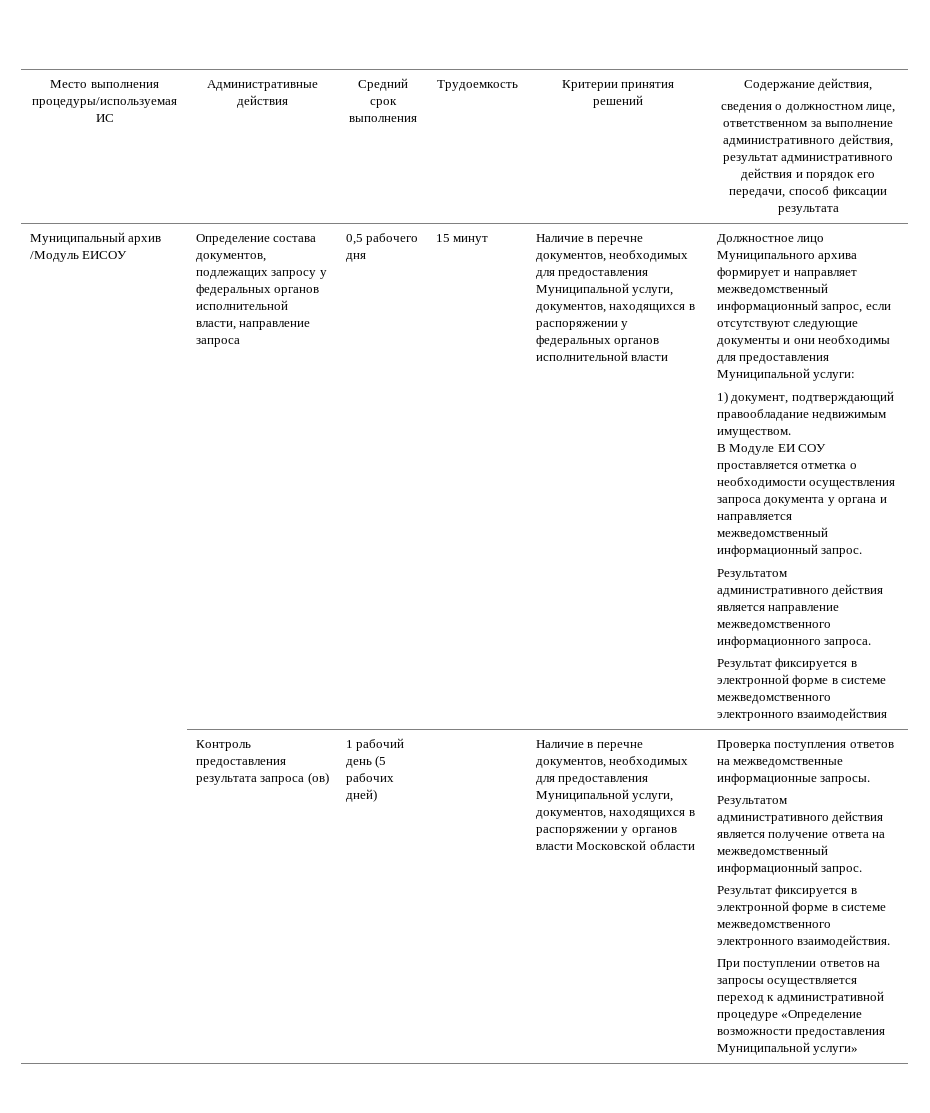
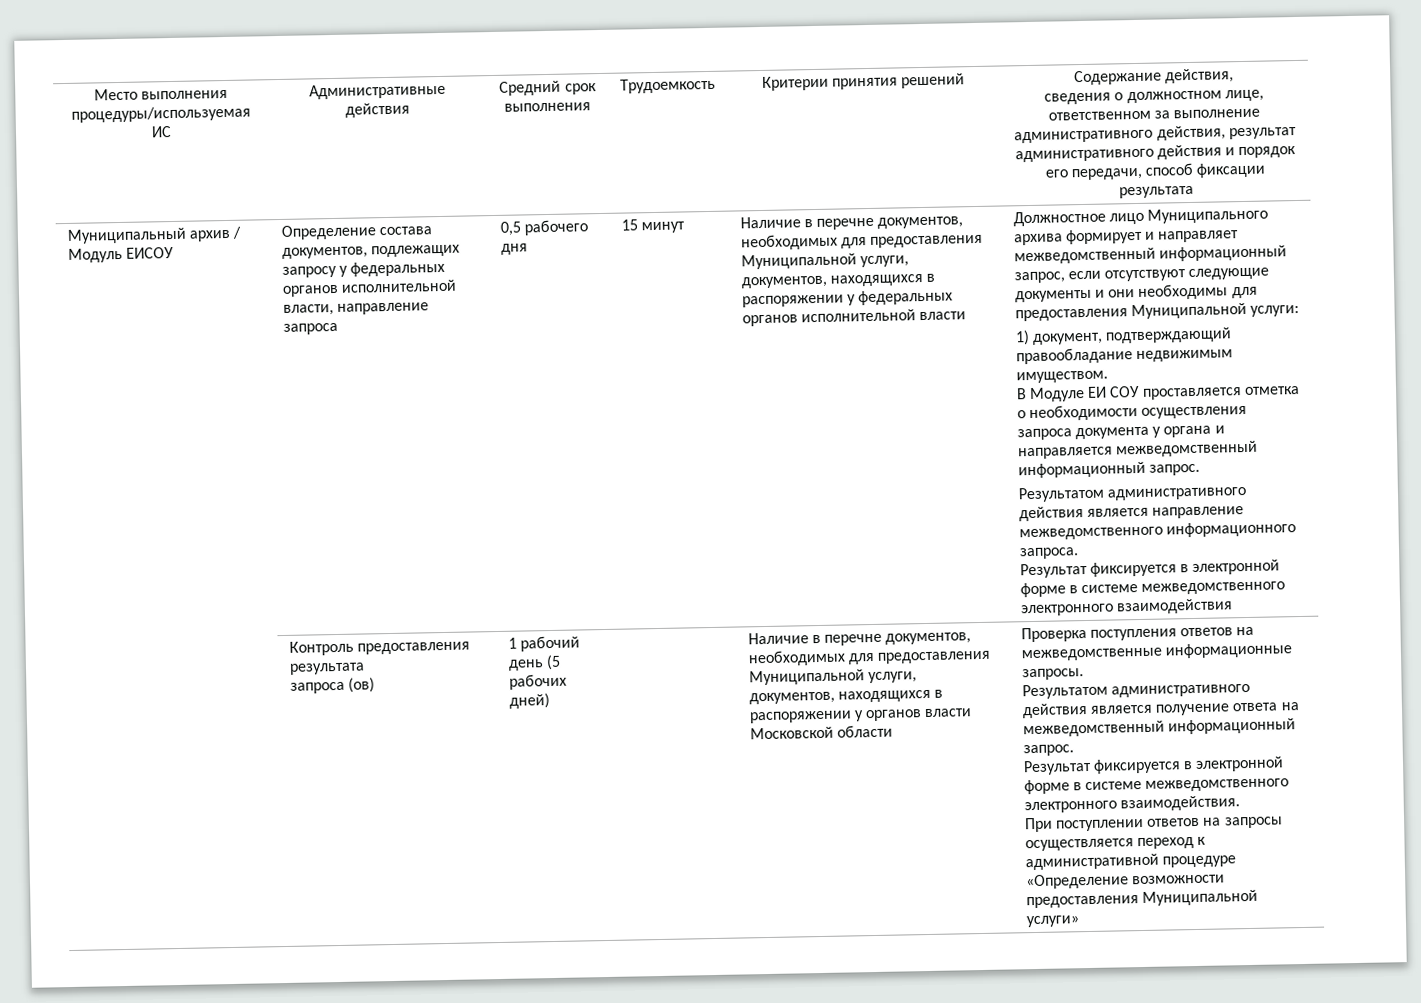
[29,251,79,262] /Модуль -> [232,226,243,239] [67,247,123,263] / Модуль
(257, 780) none -> (365, 668) //

